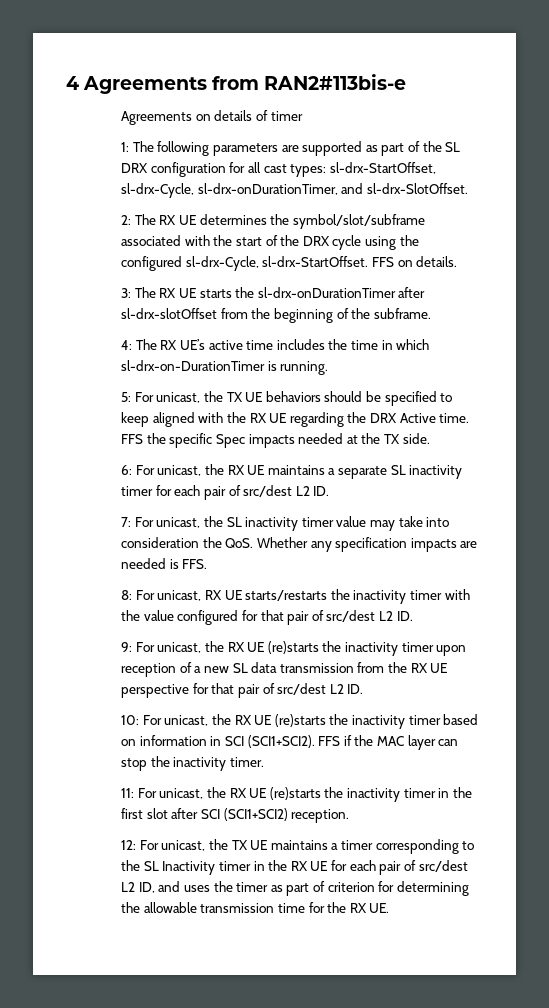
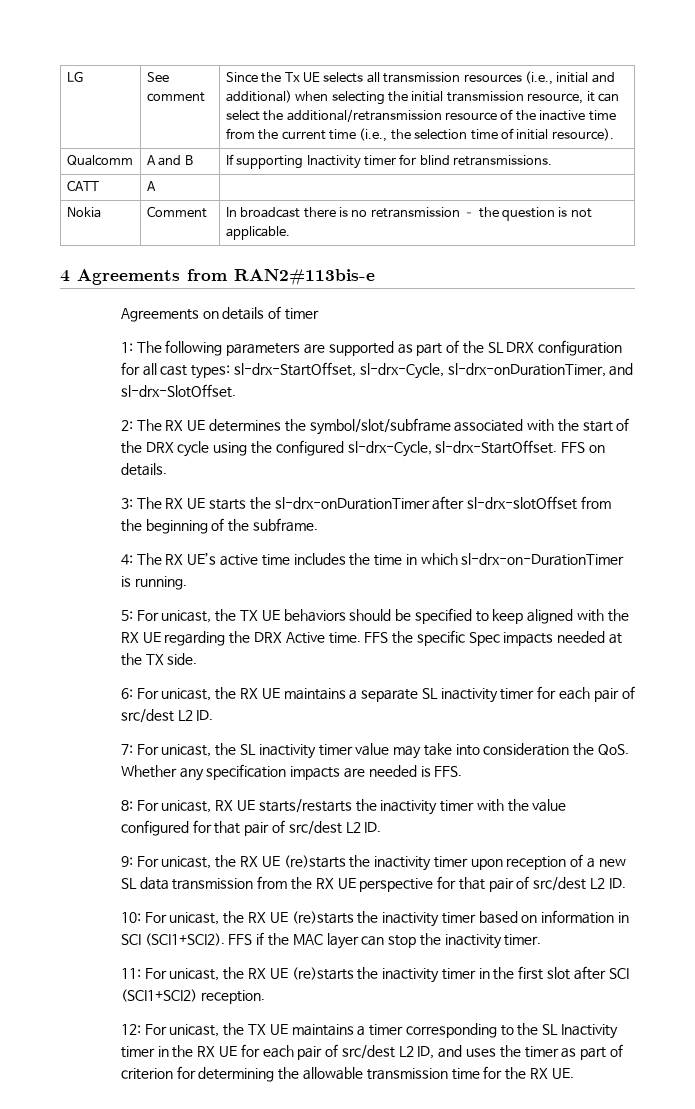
(66, 83) none -> [66,71,83,82] [146,72,169,82] [146,92,205,102] [225,71,615,85] [225,90,619,105] [225,109,616,122] [225,128,614,142] [66,155,133,166] [146,155,193,166] [225,154,553,169] [66,180,99,191] [146,181,156,191] [66,207,101,218] [146,206,207,218] [225,207,592,221] [225,226,290,240] LG | See comment | Since the Tx UE selects all transmission resources (i.e., initial and additional) when selecting the initial transmission resource, it can select the additional/retransmission resource of the inactive time from the current time (i.e., the selection time of initial resource). // Qualcomm | A and B | If supporting Inactivity timer for blind retransmissions. // CATT | A | // Nokia | Comment | In broadcast there is no retransmission – the question is not applicable. //

